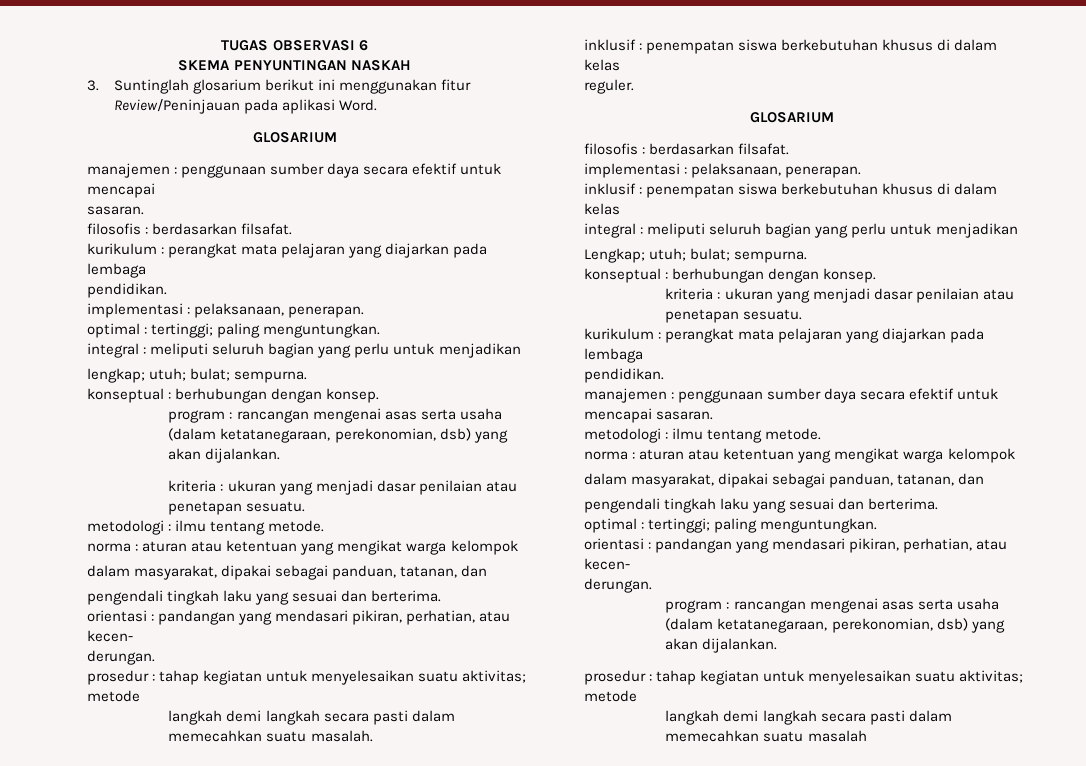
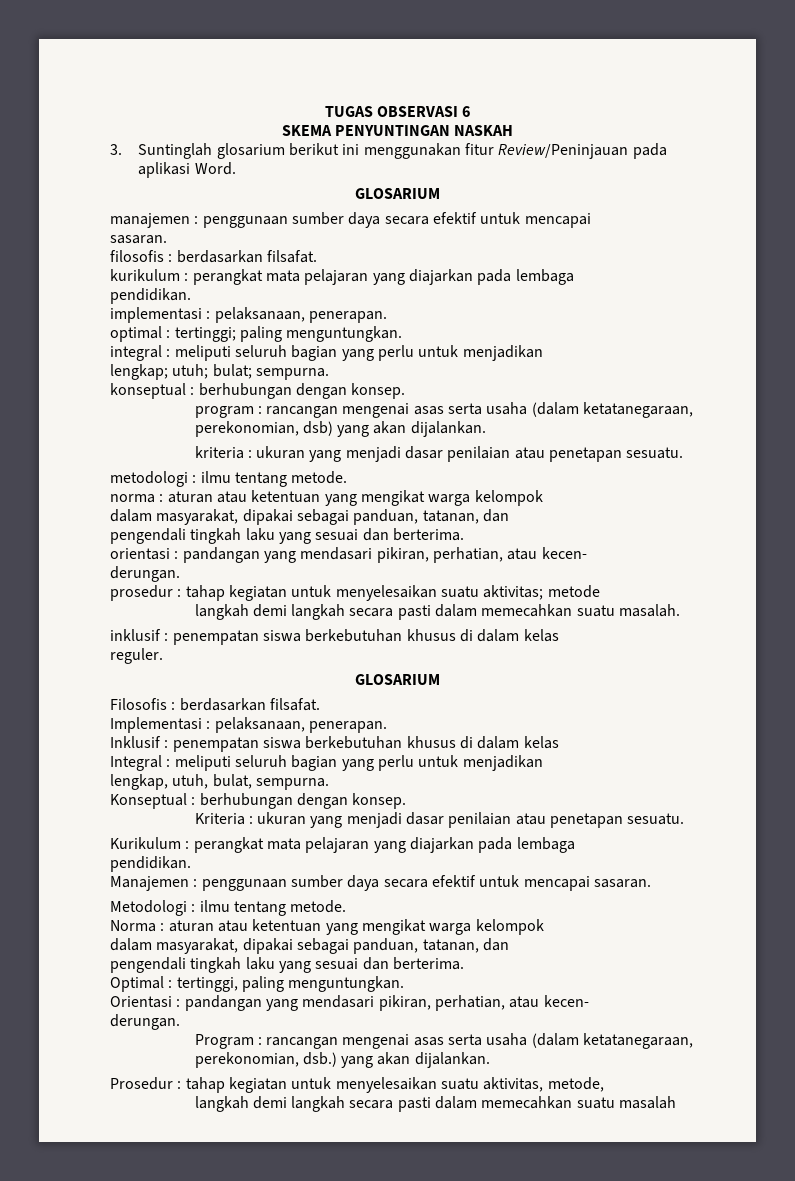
[584,143,790,155] [584,163,862,178] [584,183,998,198] [584,203,621,215] [584,223,1018,238] [584,248,808,263] [584,268,877,283] [665,288,1014,303] [665,309,803,323] [584,328,985,343] [584,348,644,363] [584,368,665,383] [584,388,668,403] filosofis : berdasarkan filsafat. // implementasi : pelaksanaan, penerapan. // inklusif : penempatan siswa berkebutuhan khusus di dalam kelas // integral : meliputi seluruh bagian yang perlu untuk menjadikan // Lengkap; utuh; bulat; sempurna. // konseptual : berhubungan dengan konsep. // kriteria : ukuran yang menjadi dasar penilaian atau penetapan sesuatu. // kurikulum : perangkat mata pelajaran yang diajarkan pada lembaga // pendidikan. // manajemen -> [110,698,321,711] [110,717,388,733] [110,736,559,752] [110,755,543,771] [110,774,330,790] [110,793,407,809] [194,812,685,828] [110,837,575,853] [110,856,192,872] [110,876,190,891] Filosofis : berdasarkan filsafat. // Implementasi : pelaksanaan, penerapan. // Inklusif : penempatan siswa berkebutuhan khusus di dalam kelas // Integral : meliputi seluruh bagian yang perlu untuk menjadikan // lengkap, utuh, bulat, sempurna. // Konseptual : berhubungan dengan konsep. // Kriteria : ukuran yang menjadi dasar penilaian atau penetapan sesuatu. // Kurikulum : perangkat mata pelajaran yang diajarkan pada lembaga // pendidikan. // Manajemen
[584,428,822,443] [584,451,629,460] metodologi : ilmu tentang metode. // norma -> [110,900,347,916] [110,920,157,932] Metodologi : ilmu tentang metode. // Norma
[584,518,878,533] [584,538,1008,553] [584,558,631,570] [584,578,653,593] [665,598,999,613] [665,618,1005,633] [665,638,778,653] [584,670,1024,685] [584,690,638,702] optimal : tertinggi; paling menguntungkan. // orientasi : pandangan yang mendasari pikiran, perhatian, atau kecen- // derungan. // program : rancangan mengenai asas serta usaha (dalam ketatanegaraan, perekonomian, dsb) yang akan dijalankan. // prosedur : tahap kegiatan untuk menyelesaikan suatu aktivitas; metode -> [110,976,405,992] [110,995,589,1011] [110,1014,181,1030] [194,1033,694,1049] [194,1052,490,1068] [110,1077,604,1093] Optimal : tertinggi, paling menguntungkan. // Orientasi : pandangan yang mendasari pikiran, perhatian, atau kecen- // derungan. // Program : rancangan mengenai asas serta usaha (dalam ketatanegaraan, perekonomian, dsb.) yang akan dijalankan. // Prosedur : tahap kegiatan untuk menyelesaikan suatu aktivitas, metode,

